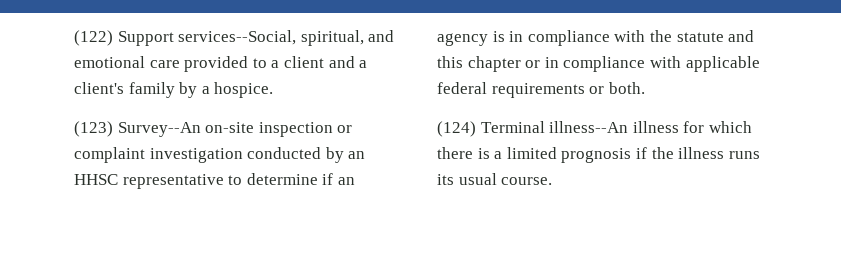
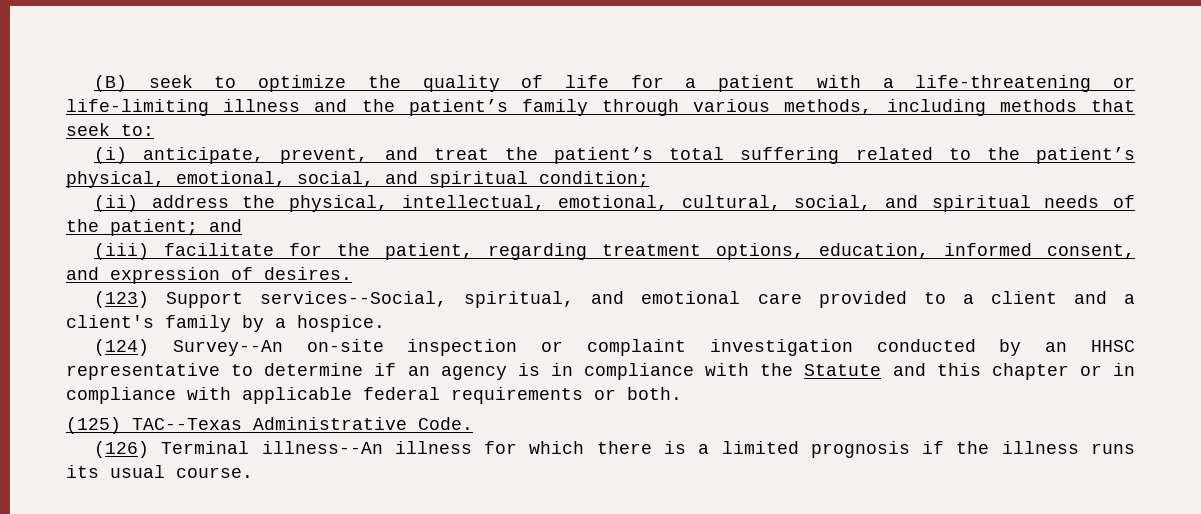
[74,30,113,46] (122) -> [94,75,1135,92] [66,99,1135,116] [66,123,154,136] [94,147,1135,164] [66,171,649,188] [94,195,1135,212] [66,219,242,236] [94,243,1135,260] [66,267,352,284] [94,291,150,308] (B) seek to optimize the quality of life for a patient with a life-threatening or life-limiting illness and the patient’s family through various methods, including methods that seek to: // (i) anticipate, prevent, and treat the patient’s total suffering related to the patient’s physical, emotional, social, and spiritual condition; // (ii) address the physical, intellectual, emotional, cultural, social, and spiritual needs of the patient; and // (iii) facilitate for the patient, regarding treatment options, education, informed consent, and expression of desires. // (123)
[74,121,113,137] (123) -> [94,339,150,356] (124)
[676,32,724,42] statute -> [804,364,882,376] Statute
[437,121,476,137] (124) -> [66,417,473,434] [94,441,150,458] (125) TAC--Texas Administrative Code. // (126)

